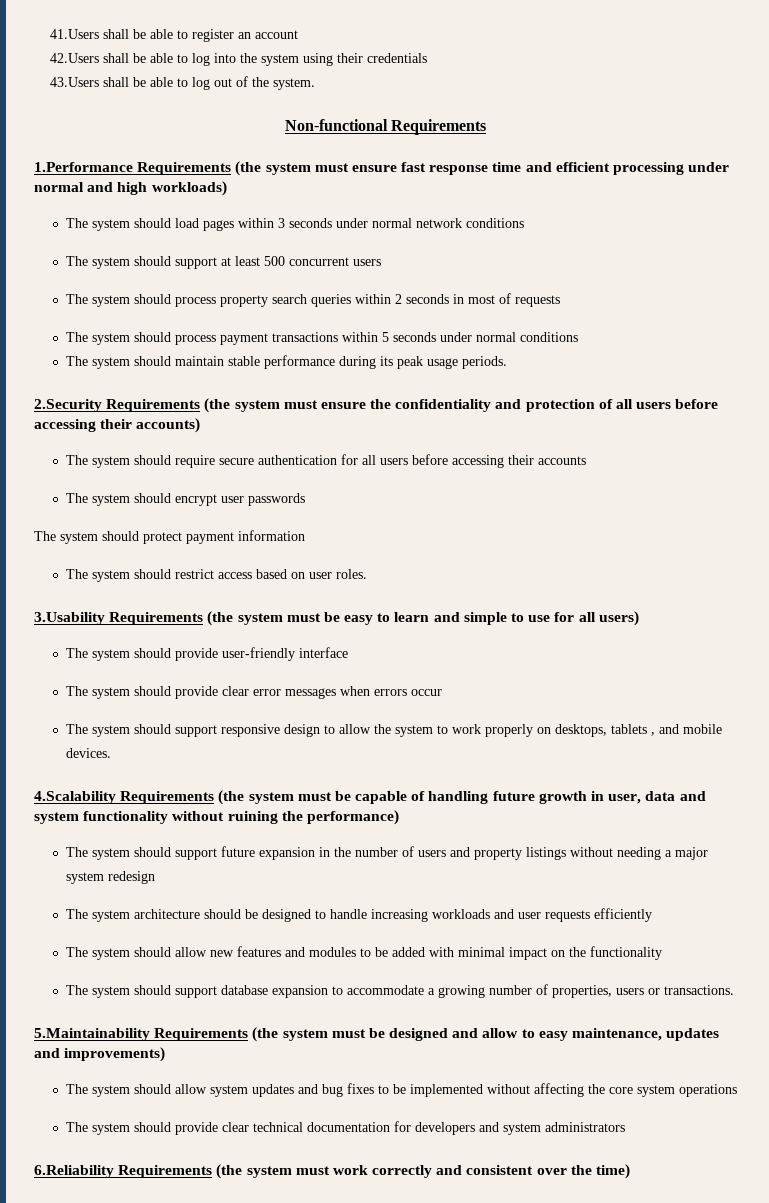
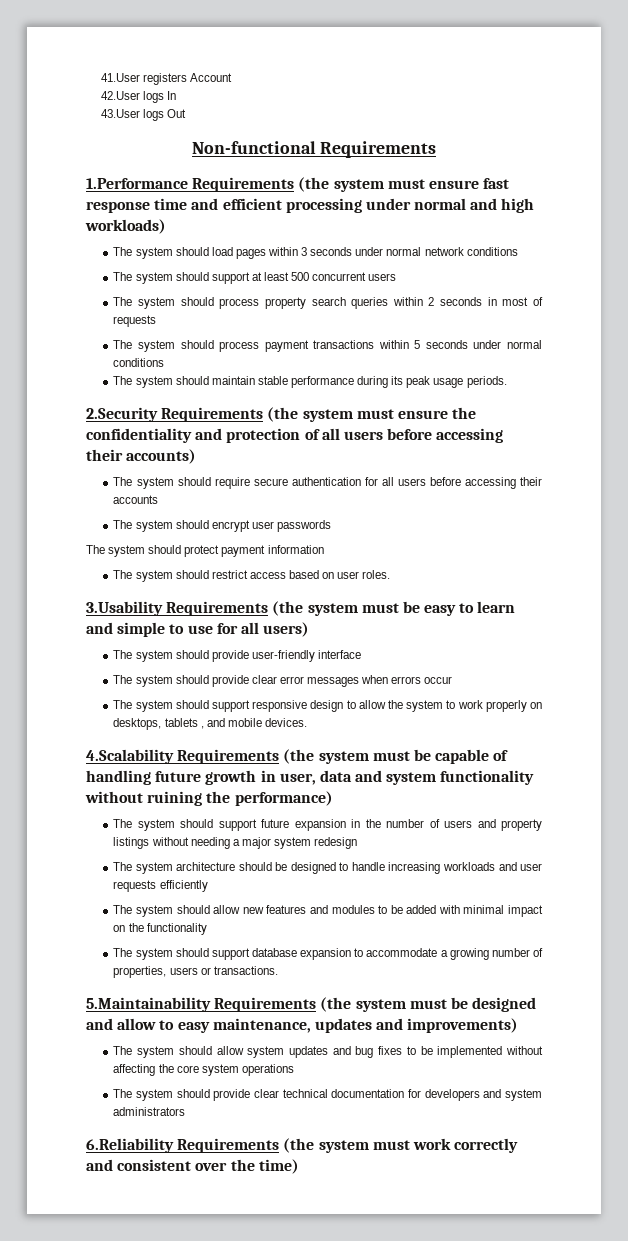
[50,29,299,42] [50,53,428,66] [50,76,316,90] 41.Users shall be able to register an account // 42.Users shall be able to log into the system using their credentials // 43.Users shall be able to log out of the system. -> [100,73,233,85] [100,91,177,103] [100,109,187,121] 41.User registers Account // 42.User logs In // 43.User logs Out

